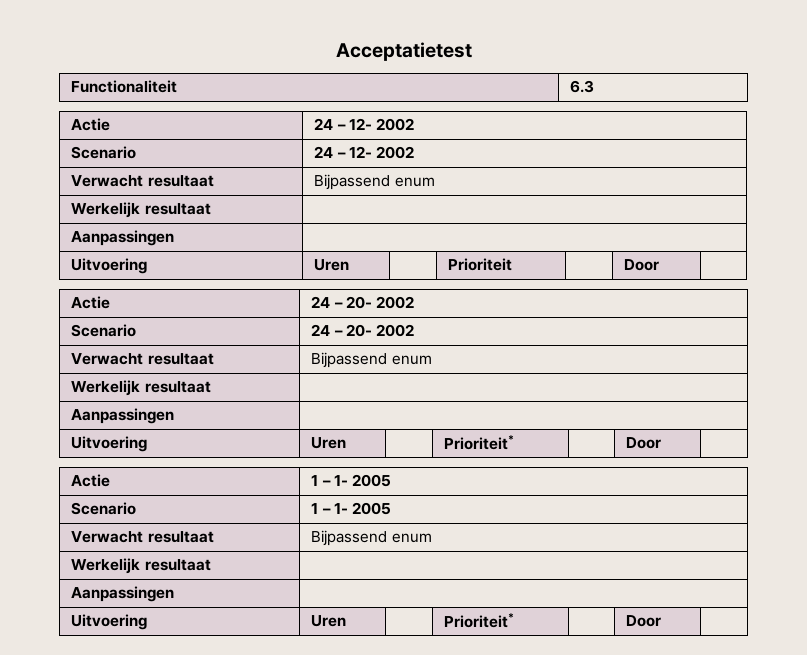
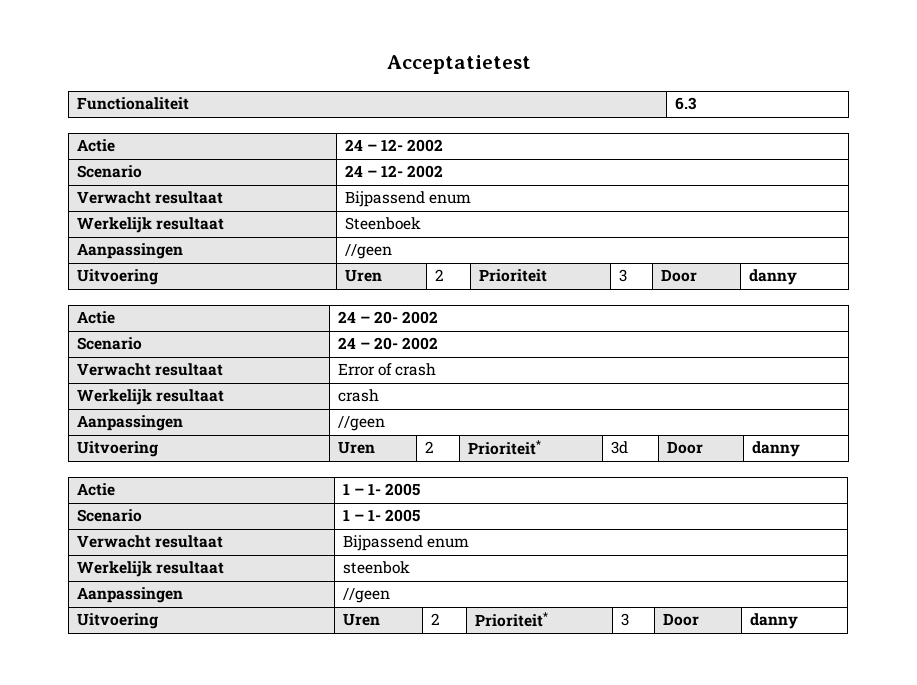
[71,230,175,246] [71,258,148,274] [314,259,350,271] // Aanpassingen | // Uitvoering | Uren | -> [344,217,421,230] [76,243,183,259] [344,243,392,259] [76,269,158,285] [344,269,382,282] [434,269,444,281] Steenboek // Aanpassingen | //geen // Uitvoering | Uren | 2
[624,259,660,271] | Door | -> [618,269,627,282] [660,269,697,282] [748,269,797,285] 3 | Door | danny
[311,352,432,368] [71,380,211,396] [71,408,175,424] [71,436,148,452] [311,437,347,449] [444,435,515,450] [626,437,662,449] Bijpassend enum // Werkelijk resultaat | // Aanpassingen | // Uitvoering | Uren | | Prioriteit* | | Door | -> [337,363,437,376] [76,389,224,405] [337,389,379,402] [76,415,183,431] [337,415,385,431] [76,441,158,457] [337,441,375,454] [424,441,434,453] [467,440,541,455] [610,441,628,454] [666,441,703,454] [751,441,800,457] Error of crash // Werkelijk resultaat | crash // Aanpassingen | //geen // Uitvoering | Uren | 2 | Prioriteit* | 3d | Door | danny
[71,586,175,602] [71,614,148,630] [311,615,347,627] [444,613,515,628] [626,615,662,627] // Aanpassingen | // Uitvoering | Uren | | Prioriteit* | | Door | -> [342,561,410,574] [76,587,183,603] [342,587,390,603] [76,613,158,629] [342,613,380,626] [430,613,440,625] [474,612,548,627] [620,613,629,626] [662,613,699,626] [749,613,798,629] steenbok // Aanpassingen | //geen // Uitvoering | Uren | 2 | Prioriteit* | 3 | Door | danny

